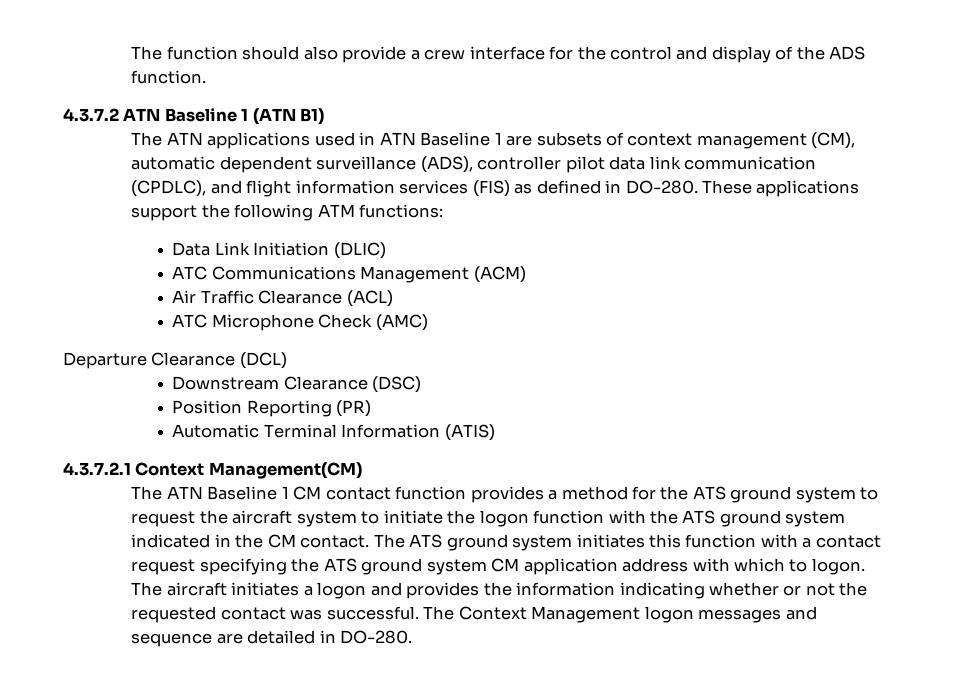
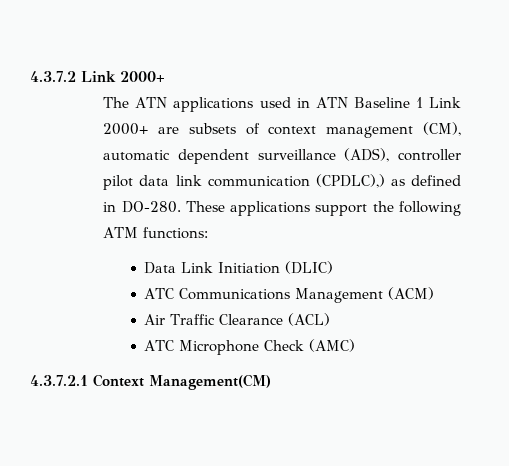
[131,46,866,63] [131,70,207,84] [63,108,325,125] The function should also provide a crew interface for the control and display of the ADS function. // 4.3.7.2 ATN Baseline 1 (ATN B1) -> [30,71,165,82] 4.3.7.2 Link 2000+
(502, 138) none -> [429,97,462,108] [103,123,149,135] Link 2000+
[131,180,510,197] (CPDLC), and flight information services (FIS) -> [315,174,385,188] (CPDLC),)
[63,352,287,369] [172,376,422,393] [172,400,372,417] [172,424,495,441] [63,462,362,479] [131,486,879,503] [131,510,846,527] [131,534,881,551] [131,558,865,575] [131,582,868,599] [131,606,817,623] [131,630,413,647] Departure Clearance (DCL) // Downstream Clearance (DSC) // Position Reporting (PR) // Automatic Terminal Information (ATIS) // 4.3.7.2.1 Context Management(CM) // The ATN Baseline 1 CM contact function provides a method for the ATS ground system to request the aircraft system to initiate the logon function with the ATS ground system indicated in the CM contact. The ATS ground system initiates this function with a contact request specifying the ATS ground system CM application address with which to logon. The aircraft initiates a logon and provides the information indicating whether or not the requested contact was successful. The Context Management logon messages and sequence are detailed in DO-280. -> [30,374,271,390] 4.3.7.2.1 Context Management(CM)

